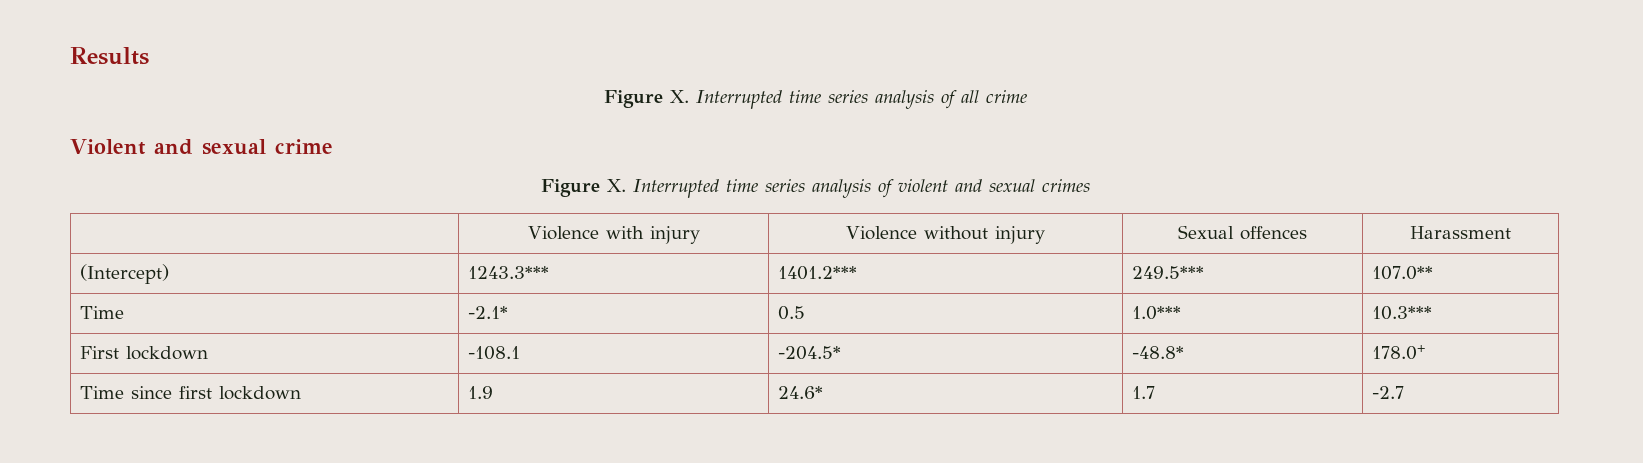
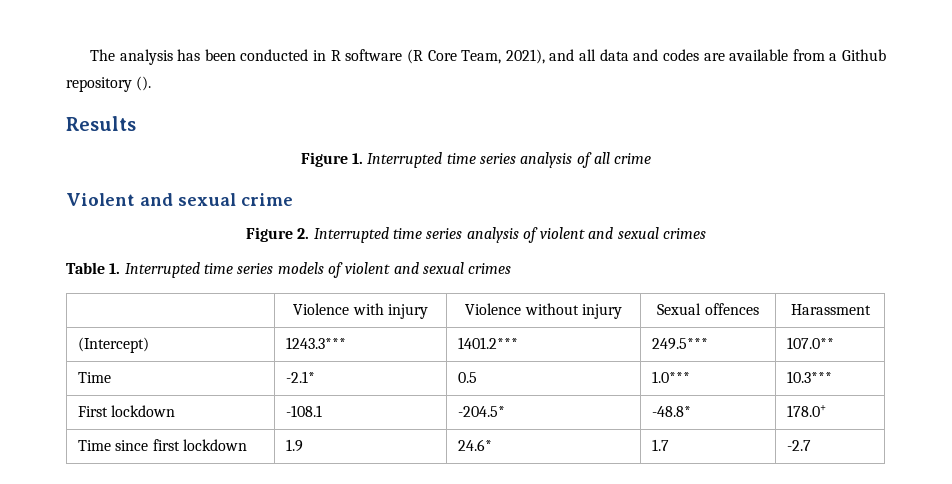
(70, 56) none -> [90,49,887,65] [66,76,152,92] The analysis has been conducted in R software (R Core Team, 2021), and all data and codes are available from a Github repository (). //
[669,90,689,103] X. -> [352,153,364,164] 1.
[606,179,626,192] X. -> [297,228,310,239] 2.
(1090, 185) none -> [66,262,512,278] // Table 1. Interrupted time series models of violent and sexual crimes

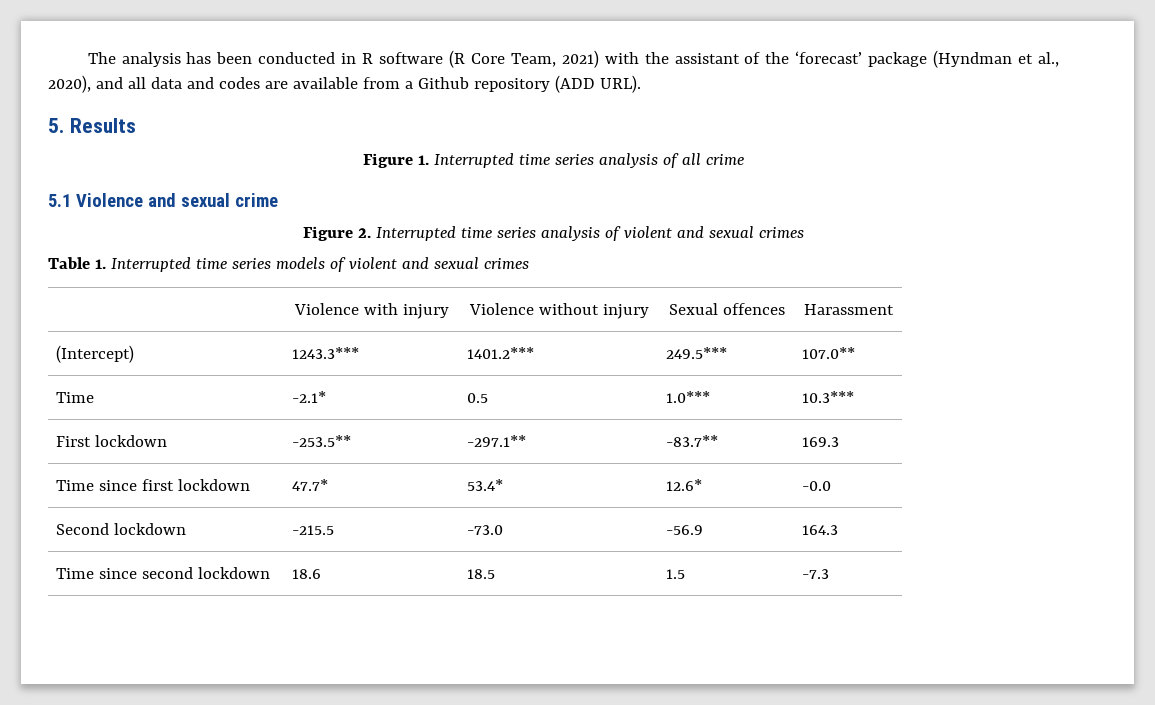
[505,49,545,64] 2021), -> [561,50,1059,68] [48,75,91,93] 2021) with the assistant of the ‘forecast’ package (Hyndman et al., 2020),
[136,76,152,91] (). // -> [554,75,641,93] [48,118,64,133] (ADD URL). // 5.
[66,193,135,206] Violent -> [48,193,143,207] 5.1 Violence
[285,405,322,417] [457,406,505,417] [651,406,691,417] [786,405,826,417] -108.1 | -204.5* | -48.8* | 178.0+ -> [292,435,352,447] [467,435,527,447] [666,435,719,447] [802,437,840,447] -253.5** | -297.1** | -83.7** | 169.3
[285,439,303,452] [457,439,492,451] [651,439,669,451] [786,440,811,451] 1.9 | 24.6* | 1.7 | -2.7 -> [292,479,329,491] [467,479,504,491] [666,479,703,491] [802,481,832,491] [56,523,187,535] [292,525,335,535] [467,525,504,535] [666,525,704,535] [802,525,839,535] [56,567,271,579] [292,569,322,579] [467,569,496,579] [666,569,686,579] [802,569,830,579] 47.7* | 53.4* | 12.6* | -0.0 // Second lockdown | -215.5 | -73.0 | -56.9 | 164.3 // Time since second lockdown | 18.6 | 18.5 | 1.5 | -7.3

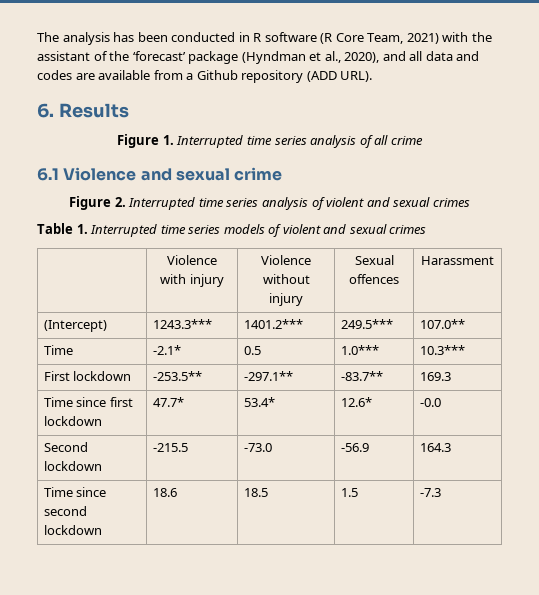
[48,118,64,133] 5. -> [37,103,54,118] 6.
[48,194,71,207] 5.1 -> [37,168,59,181] 6.1

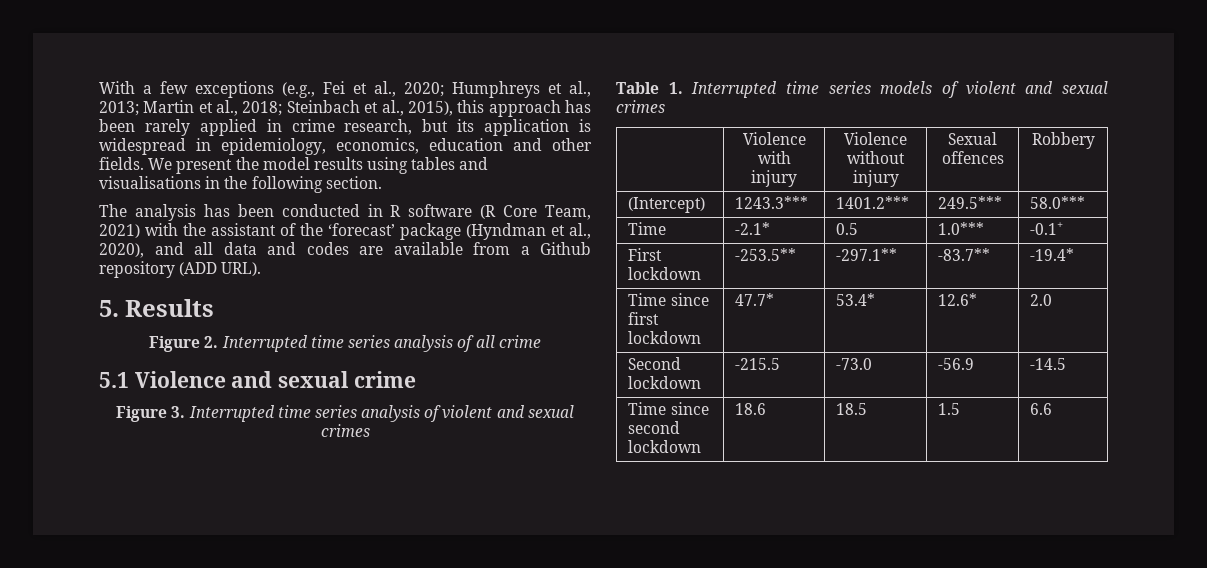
(37, 37) none -> [99,81,591,98] [99,100,591,117] [99,119,592,136] [99,138,592,155] [99,157,489,174] [99,176,382,193] With a few exceptions (e.g., Fei et al., 2020; Humphreys et al., 2013; Martin et al., 2018; Steinbach et al., 2015), this approach has been rarely applied in crime research, but its application is widespread in epidemiology, economics, education and other fields. We present the model results using tables and visualisations in the following section. //
[37,103,54,118] 6. -> [99,300,119,317] 5.
[162,135,174,145] 1. -> [204,336,219,348] 2.
[37,168,59,181] 6.1 -> [99,372,129,388] 5.1
[114,197,126,207] 2. -> [171,406,186,418] 3.
[421,256,494,265] Harassment -> [1031,132,1095,149] Robbery
[419,319,465,329] 107.0** -> [1030,196,1086,209] 58.0***
[419,345,465,355] 10.3*** -> [1030,222,1064,235] -0.1+
[419,372,451,381] 169.3 -> [1030,248,1075,261] -19.4*
[419,398,441,407] -0.0 -> [1030,294,1053,306] 2.0
[419,443,451,452] 164.3 -> [1030,358,1067,370] -14.5
[419,488,441,497] -7.3 -> [1030,403,1053,415] 6.6

